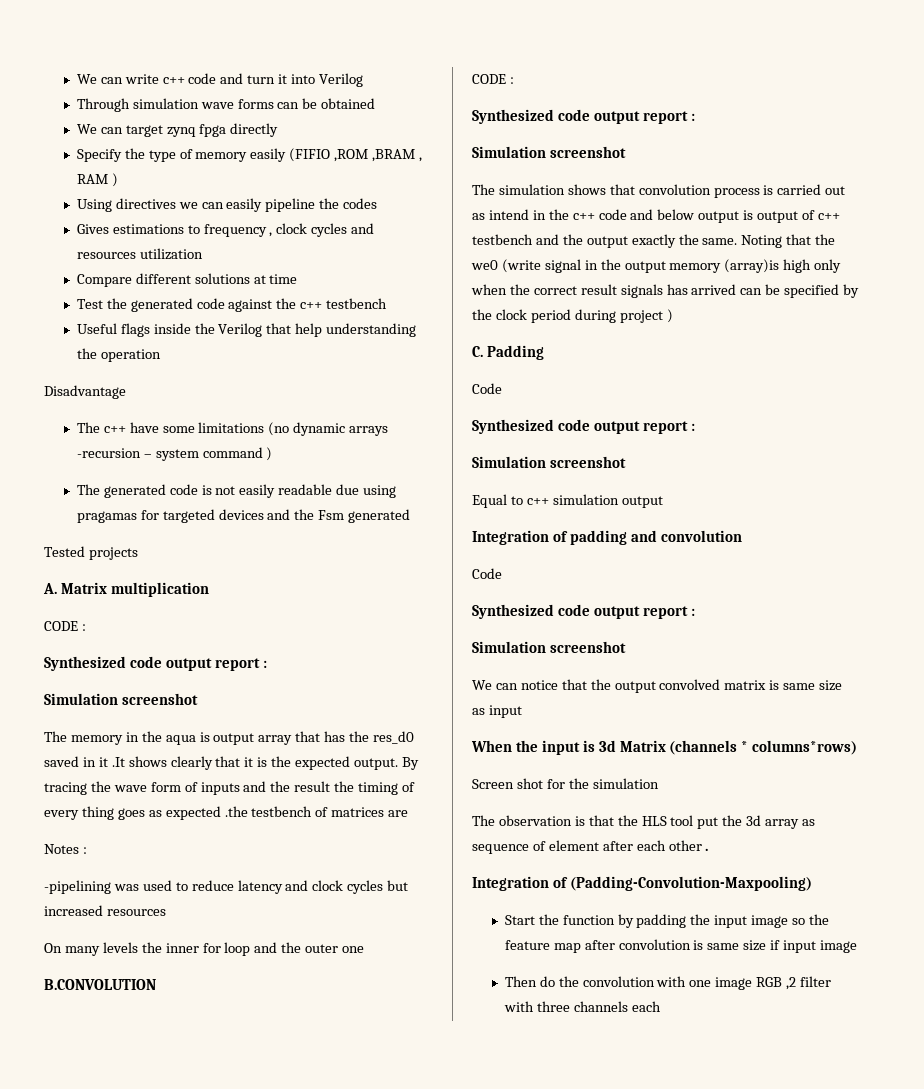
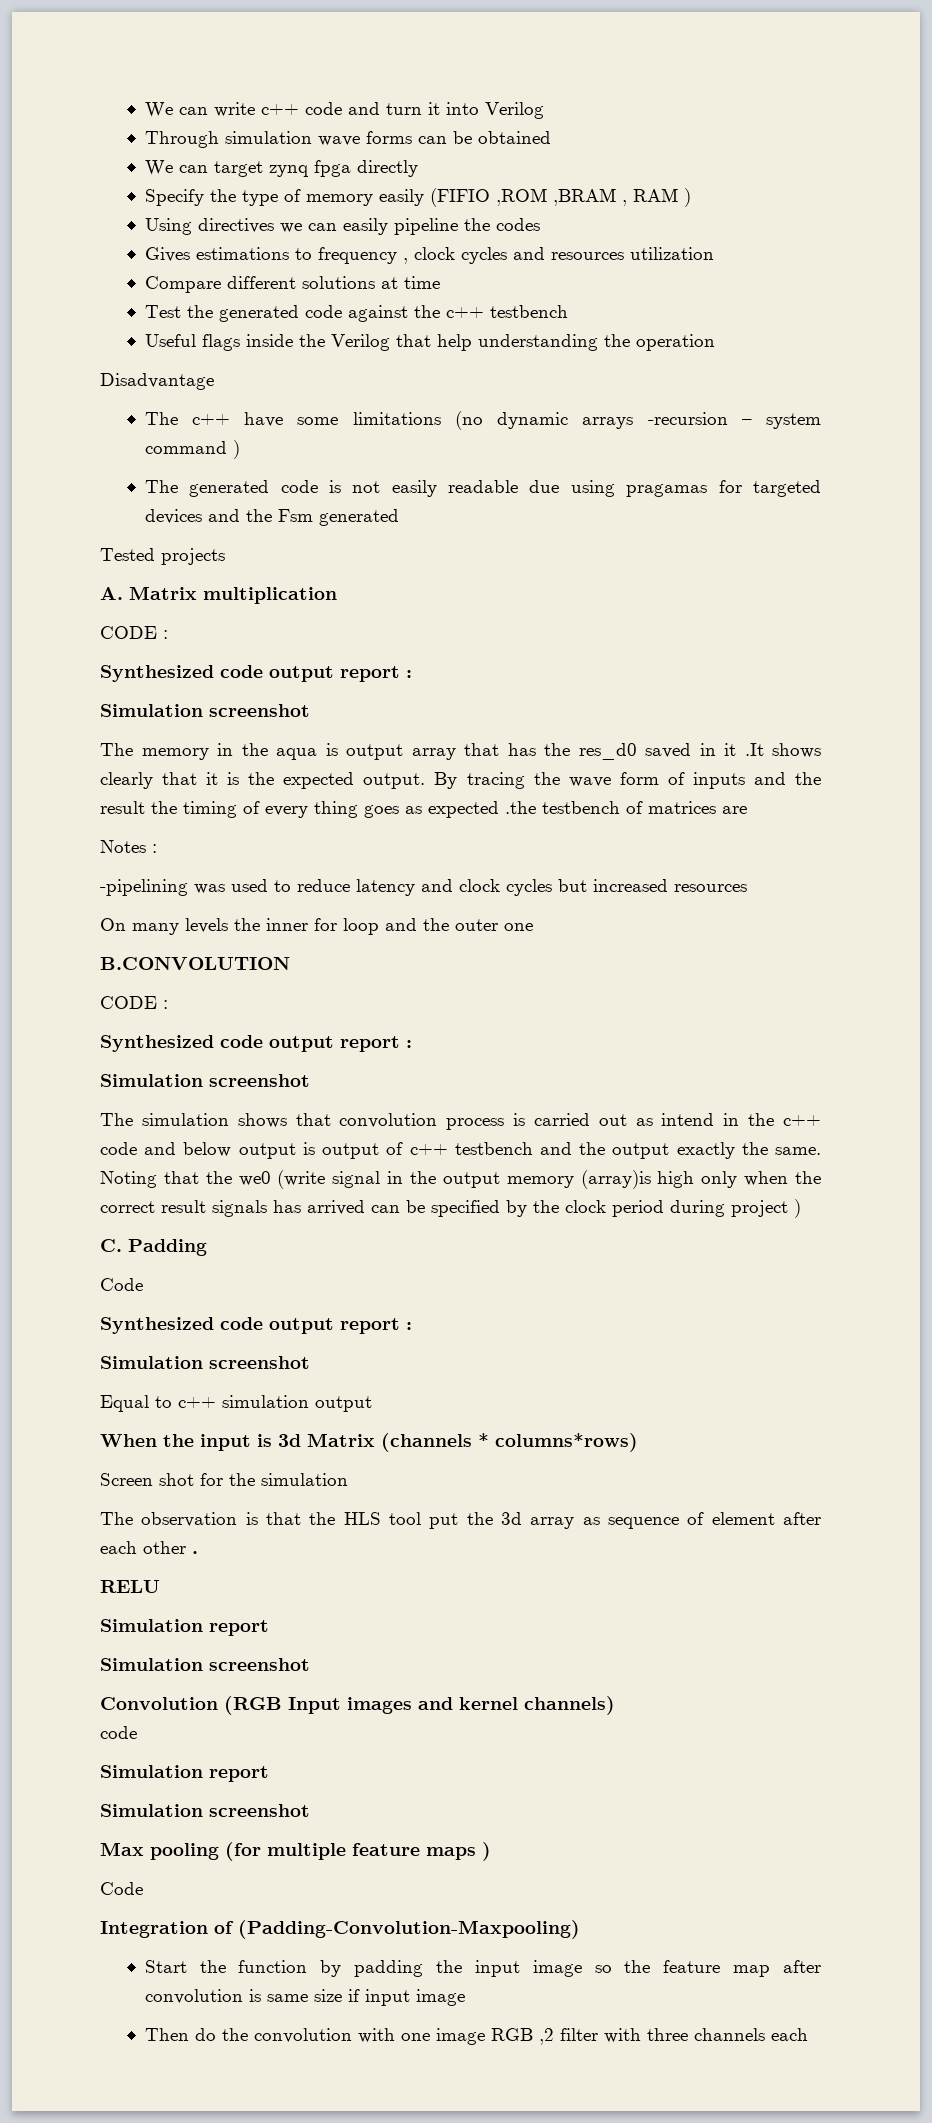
[472,530,742,545] [472,568,502,579] [472,604,695,619] [472,641,626,653] [472,679,843,693] [472,705,522,718] // Integration of padding and convolution // Code // Synthesized code output report : // Simulation screenshot // We can notice that the output convolved matrix is same size as input -> (372, 1404) none
(709, 849) none -> [100,1580,160,1593] [100,1619,269,1636] [100,1658,310,1671] [100,1696,615,1715] [100,1726,137,1739] [100,1765,269,1782] [100,1804,310,1817] [100,1842,491,1861] [100,1882,143,1895] // RELU // Simulation report // Simulation screenshot // Convolution (RGB Input images and kernel channels) // code // Simulation report // Simulation screenshot // Max pooling (for multiple feature maps ) // Code

